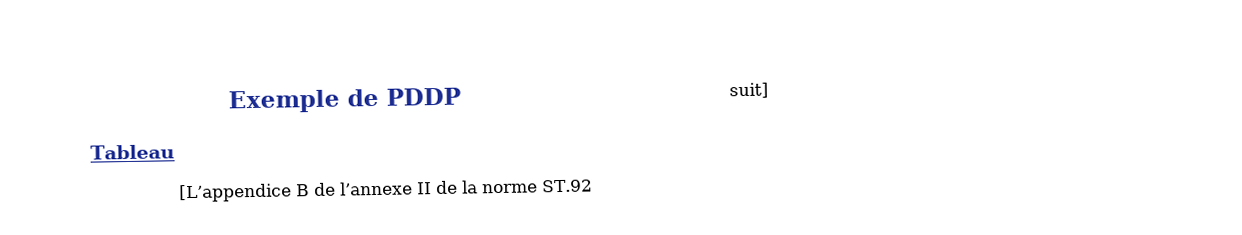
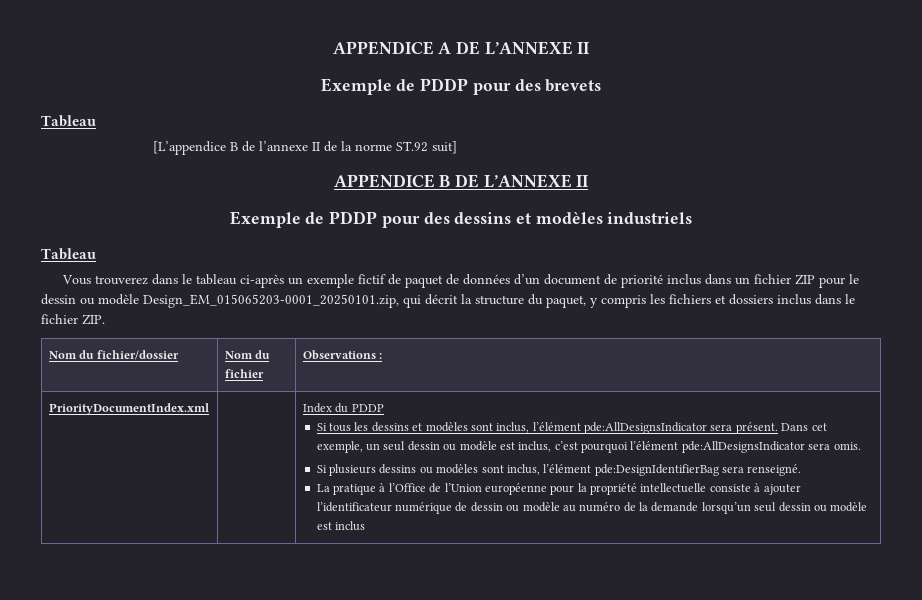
[228,87,461,114] Exemple de PDDP -> [332,41,591,55] [320,78,602,95] APPENDICE A DE L’ANNEXE II // Exemple de PDDP pour des brevets
(770, 90) none -> [333,174,590,188] [229,211,693,228] [41,248,96,260] [62,274,860,288] [41,294,855,308] [41,314,105,325] [48,350,179,360] [224,350,271,359] [224,369,264,378] [302,350,383,360] [48,403,209,415] [302,403,384,413] [316,422,827,434] [316,441,861,453] [316,464,802,476] [316,483,801,495] [316,502,868,514] [316,521,366,531] // APPENDICE B DE L’ANNEXE II // Exemple de PDDP pour des dessins et modèles industriels // Tableau // Vous trouverez dans le tableau ci-après un exemple fictif de paquet de données d’un document de priorité inclus dans un fichier ZIP pour le dessin ou modèle Design_EM_015065203-0001_20250101.zip, qui décrit la structure du paquet, y compris les fichiers et dossiers inclus dans le fichier ZIP. // Nom du fichier/dossier | Nom du fichier | Observations : // PriorityDocumentIndex.xml | | Index du PDDP // Si tous les dessins et modèles sont inclus, l’élément pde:AllDesignsIndicator sera présent. Dans cet exemple, un seul dessin ou modèle est inclus, c’est pourquoi l’élément pde:AllDesignsIndicator sera omis. // Si plusieurs dessins ou modèles sont inclus, l’élément pde:DesignIdentifierBag sera renseigné. // La pratique à l’Office de l’Union européenne pour la propriété intellectuelle consiste à ajouter l’identificateur numérique de dessin ou modèle au numéro de la demande lorsqu’un seul dessin ou modèle est inclus

